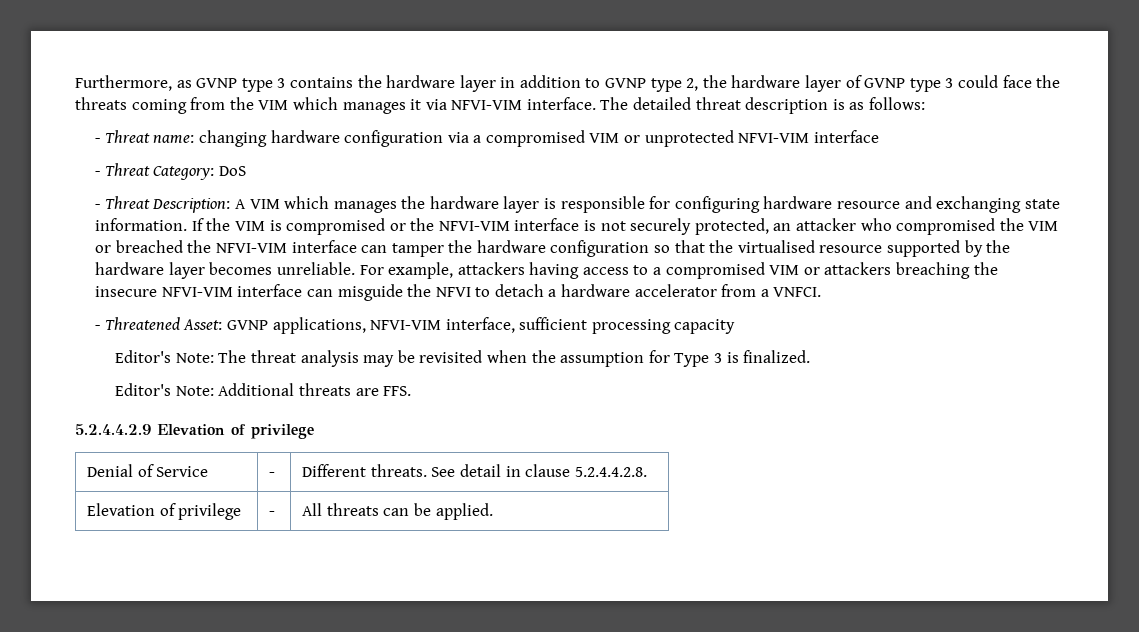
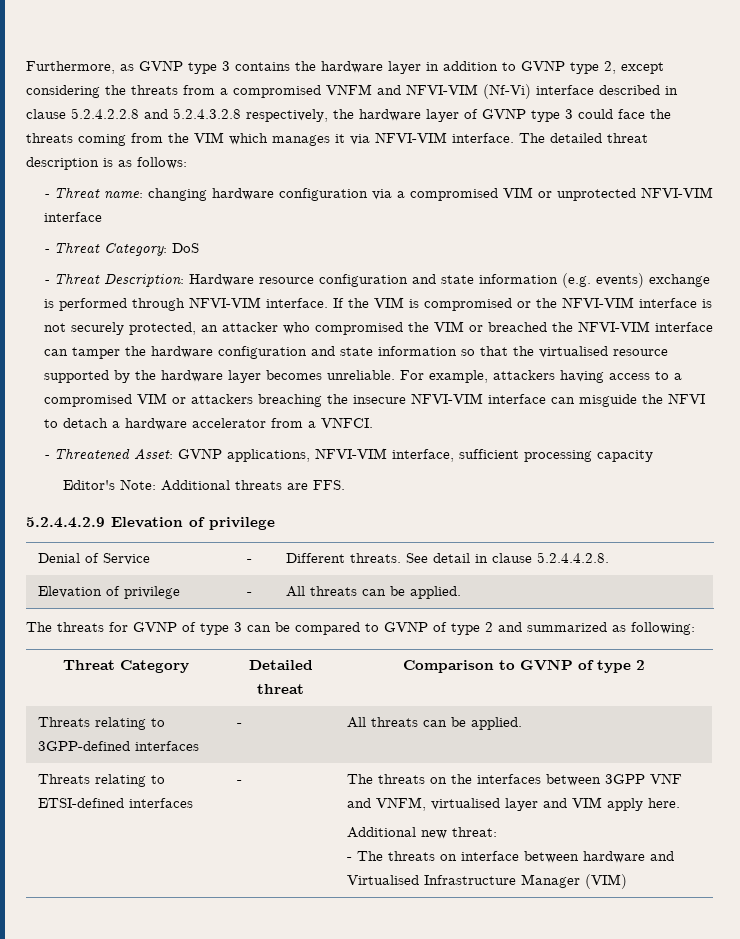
(699, 84) none -> [621,62,664,74] [26,84,678,99] [26,108,328,122] except considering the threats from a compromised VNFM and NFVI-VIM (Nf-Vi) interface described in clause 5.2.4.2.2.8 and 5.2.4.3.2.8 respectively,
[234,196,1060,213] [95,218,188,231] A VIM which manages the hardware layer is responsible for configuring hardware resource and exchanging state information. -> [189,273,711,288] [44,297,329,311] Hardware resource configuration and state information (e.g. events) exchange is performed through NFVI-VIM interface.
(650, 248) none -> [311,346,458,356] and state information
[115,350,811,367] // Editor's Note: The threat analysis may be revisited when the assumption for Type 3 is finalized. -> (654, 456) none
(493, 511) none -> [26,621,695,635] [63,660,189,673] [248,660,313,670] [257,684,304,694] [403,659,646,673] [37,717,165,730] [37,741,199,751] [236,723,242,727] [346,717,522,730] [37,774,165,787] [37,798,193,808] [236,780,242,784] [346,773,682,786] [346,797,680,811] [346,827,497,839] [346,851,674,863] [346,874,627,889] // The threats for GVNP of type 3 can be compared to GVNP of type 2 and summarized as following: // Threat Category | Detailed threat | Comparison to GVNP of type 2 // Threats relating to 3GPP-defined interfaces | - | All threats can be applied. // Threats relating to ETSI-defined interfaces | - | The threats on the interfaces between 3GPP VNF and VNFM, virtualised layer and VIM apply here. // Additional new threat: // - The threats on interface between hardware and Virtualised Infrastructure Manager (VIM)

